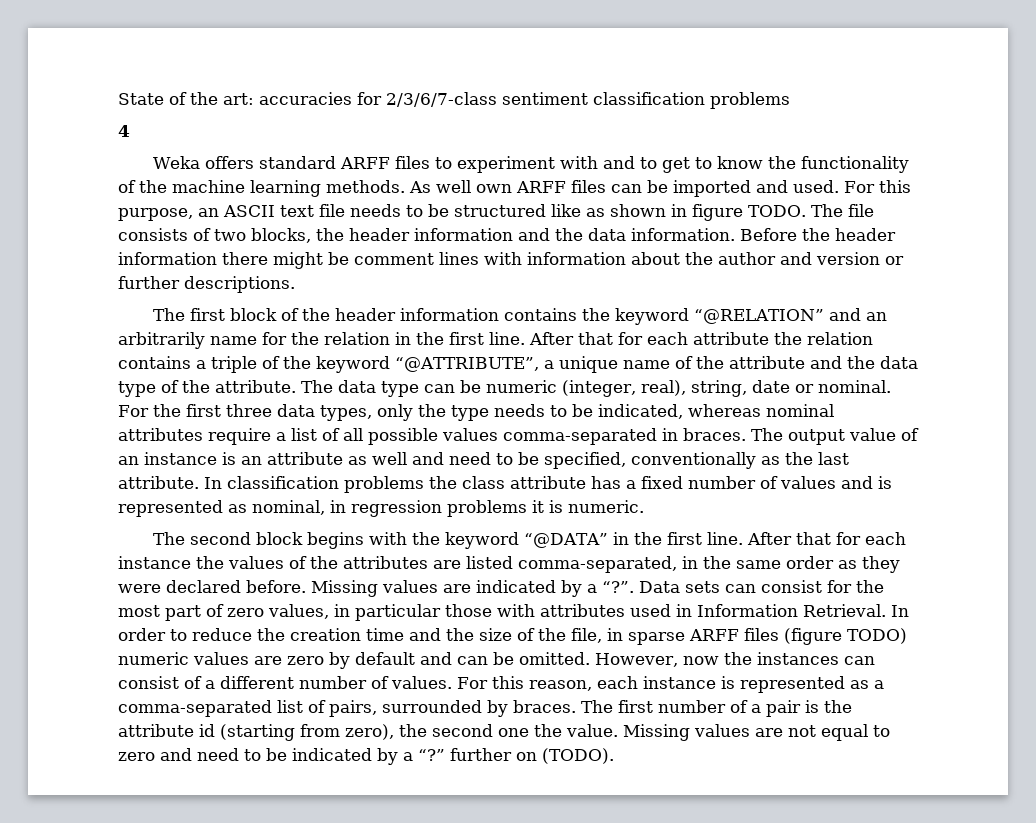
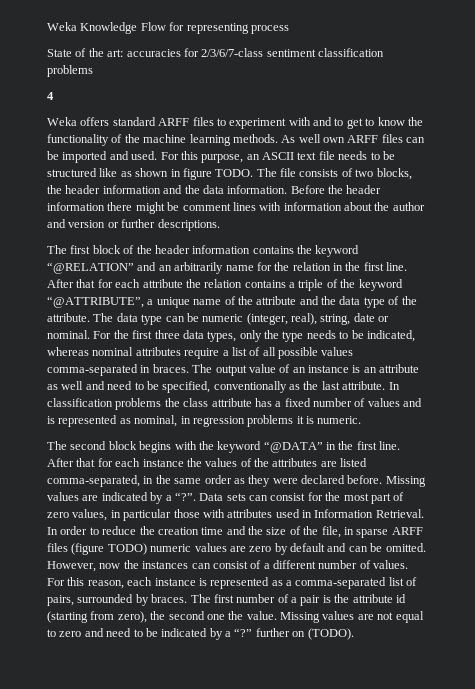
(118, 99) none -> [47,22,289,34] Weka Knowledge Flow for representing process //

